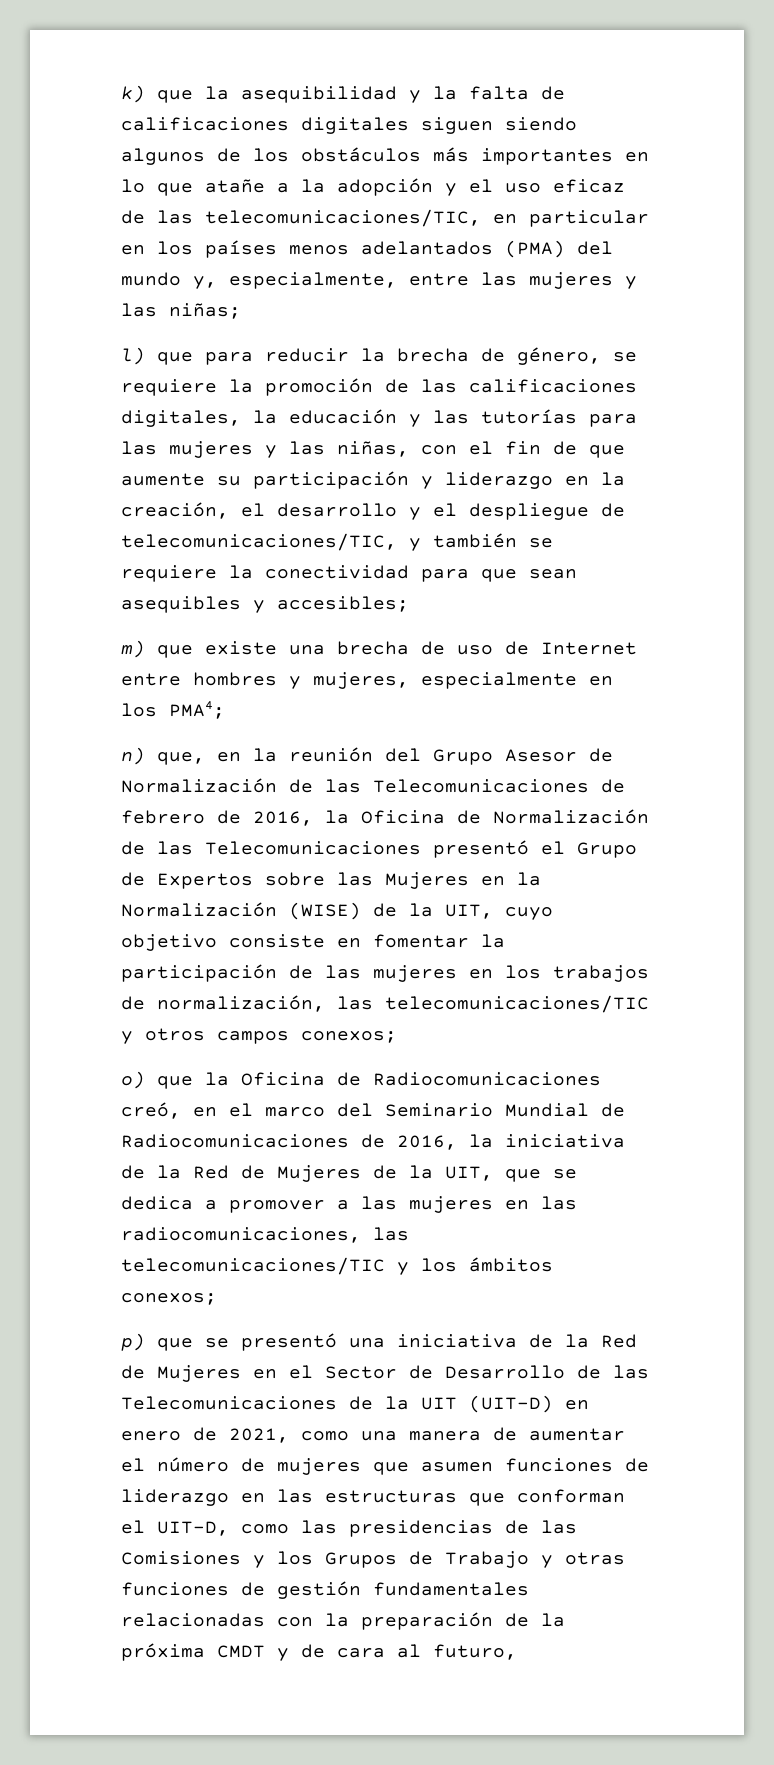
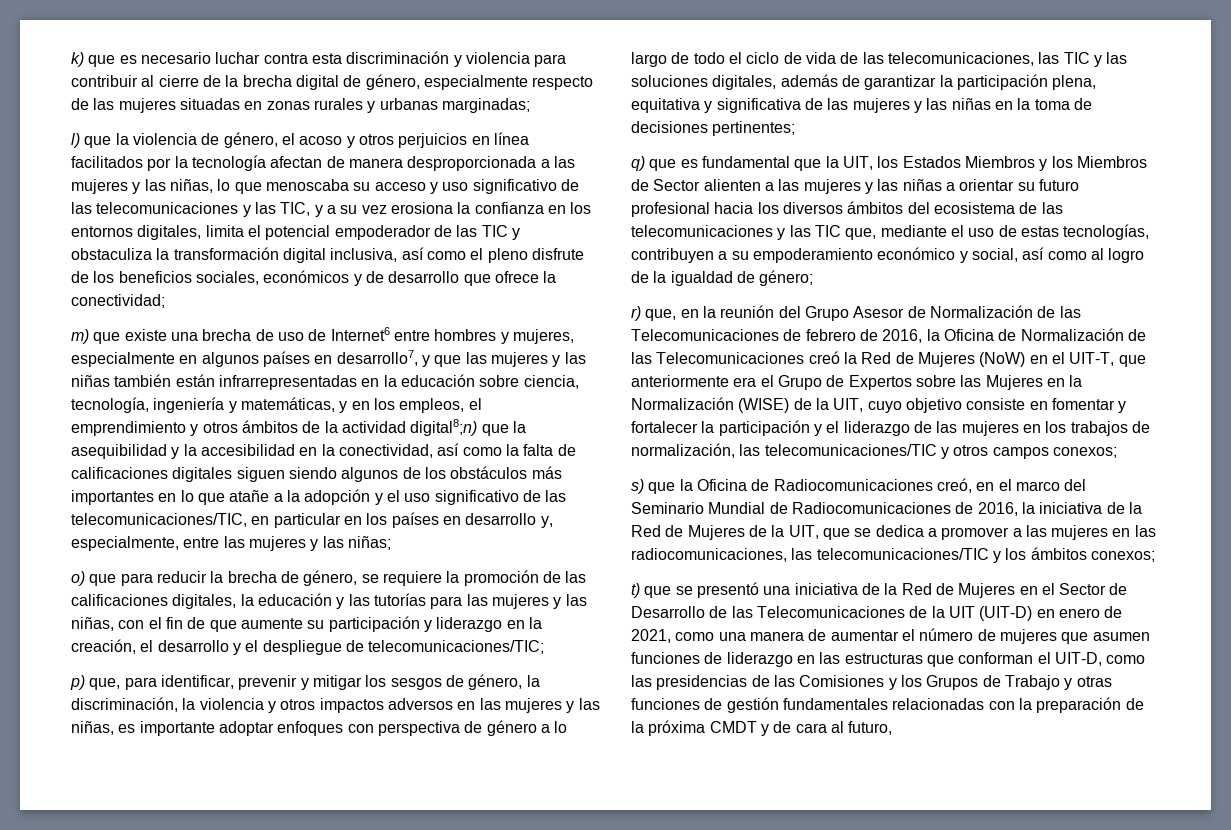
[205,86,421,103] la asequibilidad y -> [119,51,567,67] [71,74,594,90] [71,98,530,113] [71,132,529,148] [71,155,575,171] [71,179,579,194] [71,202,592,217] [71,225,520,240] [71,247,584,263] [71,270,557,286] [71,294,165,308] [71,327,574,344] [71,350,586,367] [71,374,579,390] [71,397,482,413] [71,419,526,436] [71,443,502,459] es necesario luchar contra esta discriminación y violencia para contribuir al cierre de la brecha digital de género, especialmente respecto de las mujeres situadas en zonas rurales y urbanas marginadas; // l) que la violencia de género, el acoso y otros perjuicios en línea facilitados por la tecnología afectan de manera desproporcionada a las mujeres y las niñas, lo que menoscaba su acceso y uso significativo de las telecomunicaciones y las TIC, y a su vez erosiona la confianza en los entornos digitales, limita el potencial empoderador de las TIC y obstaculiza la transformación digital inclusiva, así como el pleno disfrute de los beneficios sociales, económicos y de desarrollo que ofrece la conectividad; // m) que existe una brecha de uso de Internet6 entre hombres y mujeres, especialmente en algunos países en desarrollo7, y que las mujeres y las niñas también están infrarrepresentadas en la educación sobre ciencia, tecnología, ingeniería y matemáticas, y en los empleos, el emprendimiento y otros ámbitos de la actividad digital8;n) que la asequibilidad y la accesibilidad en la conectividad, así como
[553,179,625,193] eficaz -> [434,490,519,505] significativo
[289,240,613,258] [121,272,181,286] menos adelantados (PMA) del mundo -> [442,513,537,525] en desarrollo
[121,347,145,365] l) -> [71,571,85,586] o)
[121,533,553,551] [121,565,577,582] [121,596,409,613] [121,640,637,658] [121,672,613,689] [121,701,225,719] [121,747,145,765] telecomunicaciones/TIC, y también se requiere la conectividad para que sean asequibles y accesibles; // m) que existe una brecha de uso de Internet entre hombres y mujeres, especialmente en los PMA4; // n) -> [368,640,545,654] [70,674,540,690] [71,697,600,713] [71,720,568,736] [631,52,1128,67] [631,74,1097,90] [631,98,1092,113] [631,121,796,136] [631,156,1147,171] [631,179,1079,194] [631,201,1063,217] [631,224,1150,240] [631,247,1145,263] [631,270,814,286] [631,306,641,321] telecomunicaciones/TIC; // p) que, para identificar, prevenir y mitigar los sesgos de género, la discriminación, la violencia y otros impactos adversos en las mujeres y las niñas, es importante adoptar enfoques con perspectiva de género a lo largo de todo el ciclo de vida de las telecomunicaciones, las TIC y las soluciones digitales, además de garantizar la participación plena, equitativa y significativa de las mujeres y las niñas en la toma de decisiones pertinentes; // q) que es fundamental que la UIT, los Estados Miembros y los Miembros de Sector alienten a las mujeres y las niñas a orientar su futuro profesional hacia los diversos ámbitos del ecosistema de las telecomunicaciones y las TIC que, mediante el uso de estas tecnologías, contribuyen a su empoderamiento económico y social, así como al logro de la igualdad de género; // r)
[433,840,529,858] presentó -> [808,351,1146,367] [631,375,757,387] creó la Red de Mujeres (NoW) en el UIT-T, que anteriormente era
[481,934,505,948] [121,964,277,982] la participación -> [1118,401,1127,413] [631,420,910,436] y fortalecer la participación y el liderazgo
[121,1071,145,1089] o) -> [631,479,644,494] s)
[121,1333,145,1351] p) -> [631,583,640,598] t)

